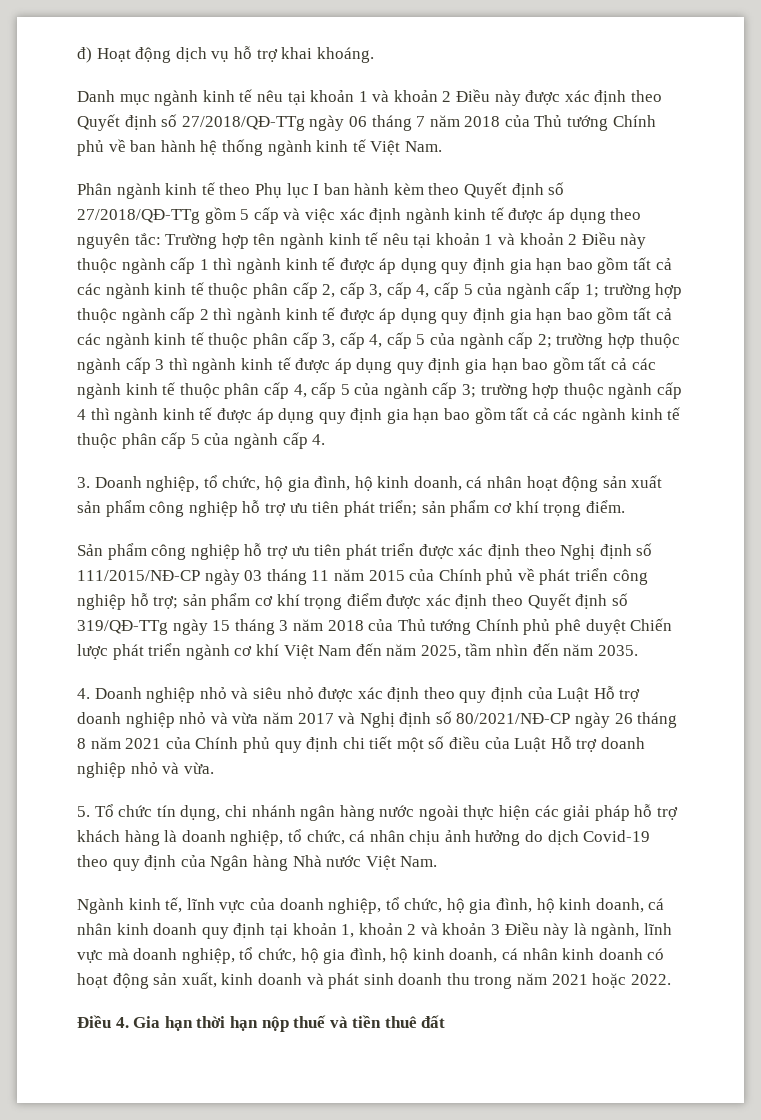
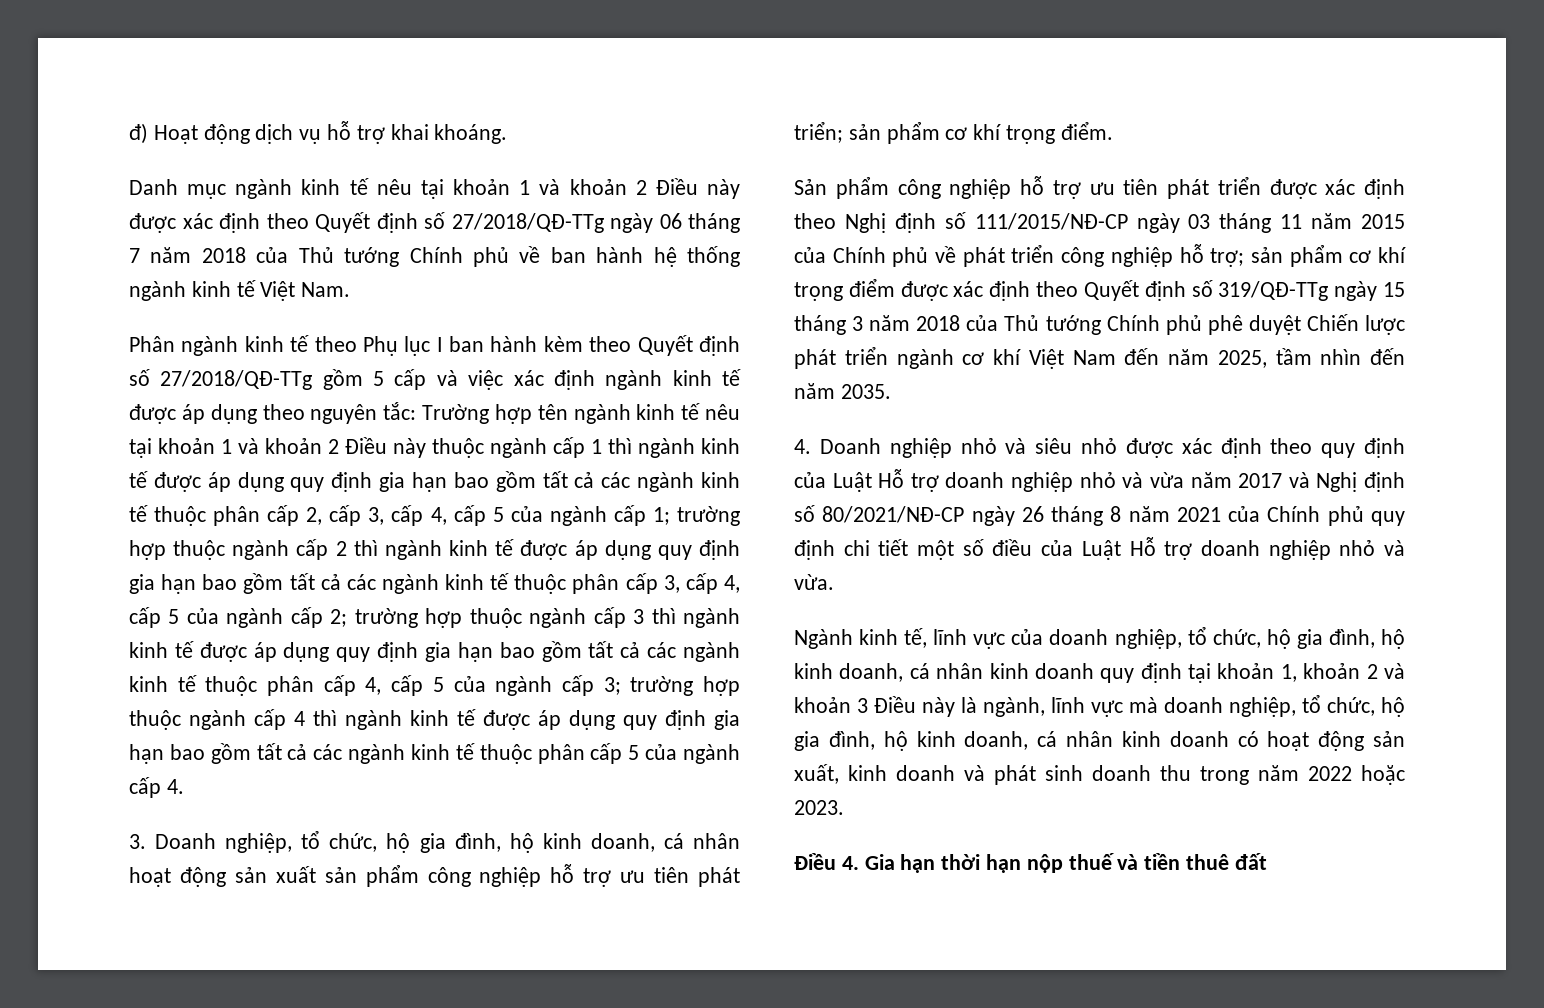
[77,804,679,821] [77,829,651,846] [77,855,438,871] // 5. Tổ chức tín dụng, chi nhánh ngân hàng nước ngoài thực hiện các giải pháp hỗ trợ khách hàng là doanh nghiệp, tổ chức, cá nhân chịu ảnh hưởng do dịch Covid-19 theo quy định của Ngân hàng Nhà nước Việt Nam. -> (834, 582) none
[551,973,671,988] 2021 hoặc 2022. -> [1308,765,1405,785] [794,800,844,815] 2022 hoặc 2023.

